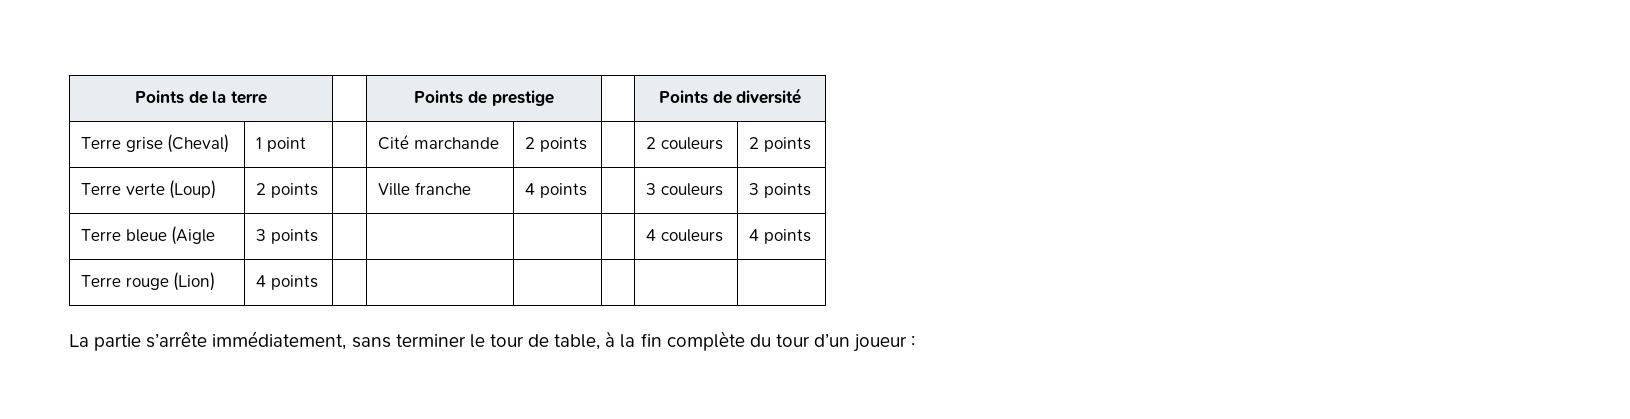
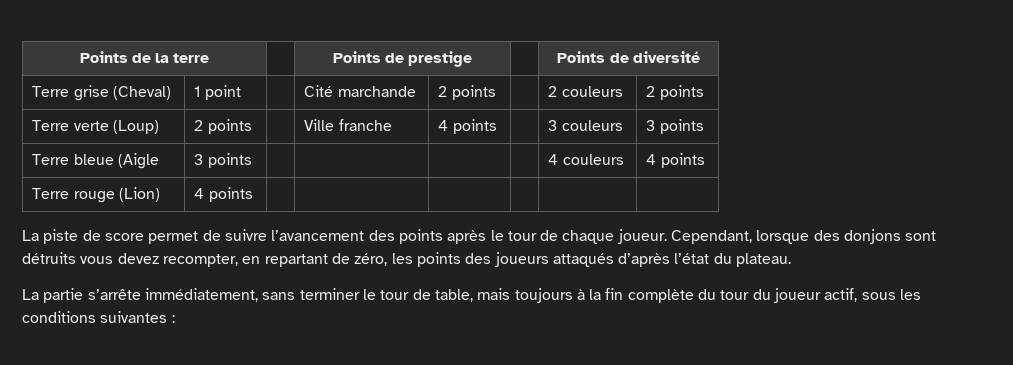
(318, 282) none -> [22,229,937,244] [22,252,792,267] // La piste de score permet de suivre l’avancement des points après le tour de chaque joueur. Cependant, lorsque des donjons sont détruits vous devez recompter, en repartant de zéro, les points des joueurs attaqués d’après l’état du plateau.
(601, 342) none -> [477,288,573,303] mais toujours
[814,333,908,352] d’un joueur -> [752,288,922,303] [22,311,168,323] du joueur actif, sous les conditions suivantes

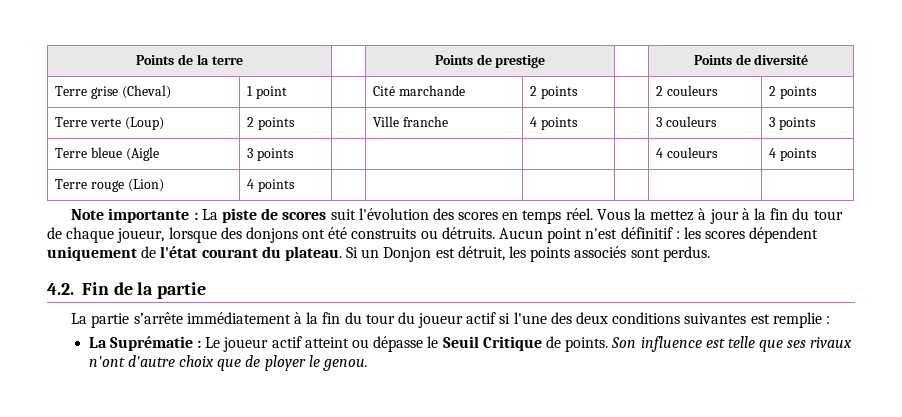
[22,229,504,244] La piste de score permet de suivre l’avancement des points après le -> [71,208,810,224] Note importante : La piste de scores suit l'évolution des scores en temps réel. Vous la mettez à jour à la fin du
[617,229,753,244] joueur. Cependant, -> [117,228,165,243] joueur,
[905,231,937,241] [22,252,792,267] [22,288,694,303] sont détruits vous devez recompter, en repartant de zéro, les points des joueurs attaqués d’après l’état du plateau. // La partie s’arrête immédiatement, sans terminer le tour de table, mais toujours à la fin complète -> [302,227,819,243] [47,246,710,262] [47,282,207,299] [71,312,341,328] ont été construits ou détruits. Aucun point n'est définitif : les scores dépendent uniquement de l'état courant du plateau. Si un Donjon est détruit, les points associés sont perdus. // 4.2. Fin de la partie // La partie s’arrête immédiatement à la fin
[824,288,922,302] [22,311,175,323] actif, sous les conditions suivantes : -> [466,312,830,328] [88,336,853,352] [88,355,369,371] actif si l'une des deux conditions suivantes est remplie : // La Suprématie : Le joueur actif atteint ou dépasse le Seuil Critique de points. Son influence est telle que ses rivaux n'ont d'autre choix que de ployer le genou.

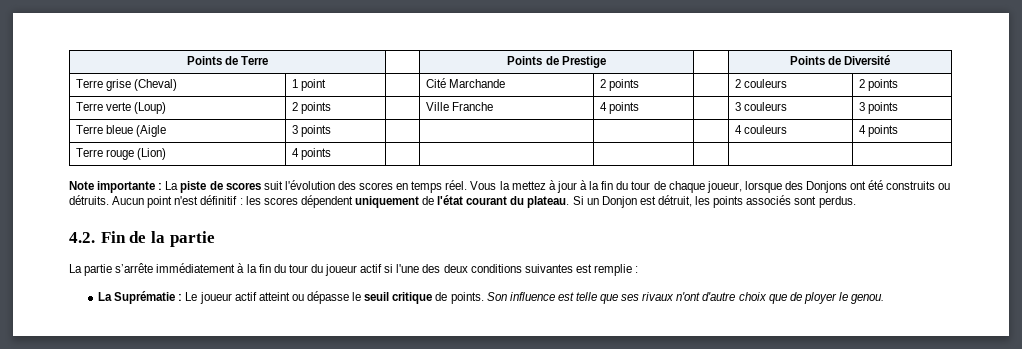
[136,54,243,65] [434,54,546,68] [693,54,809,65] Points de la terre | | Points de prestige | | Points de diversité -> [186,56,269,65] [507,56,606,68] [789,55,891,65] Points de Terre | | Points de Prestige | | Points de Diversité
[398,85,465,96] marchande -> [448,79,505,88] Marchande
[402,116,448,127] franche -> [451,102,493,111] Franche
[245,227,298,243] donjons -> [806,181,848,193] Donjons
[442,336,542,351] Seuil Critique -> [364,292,433,304] seuil critique

